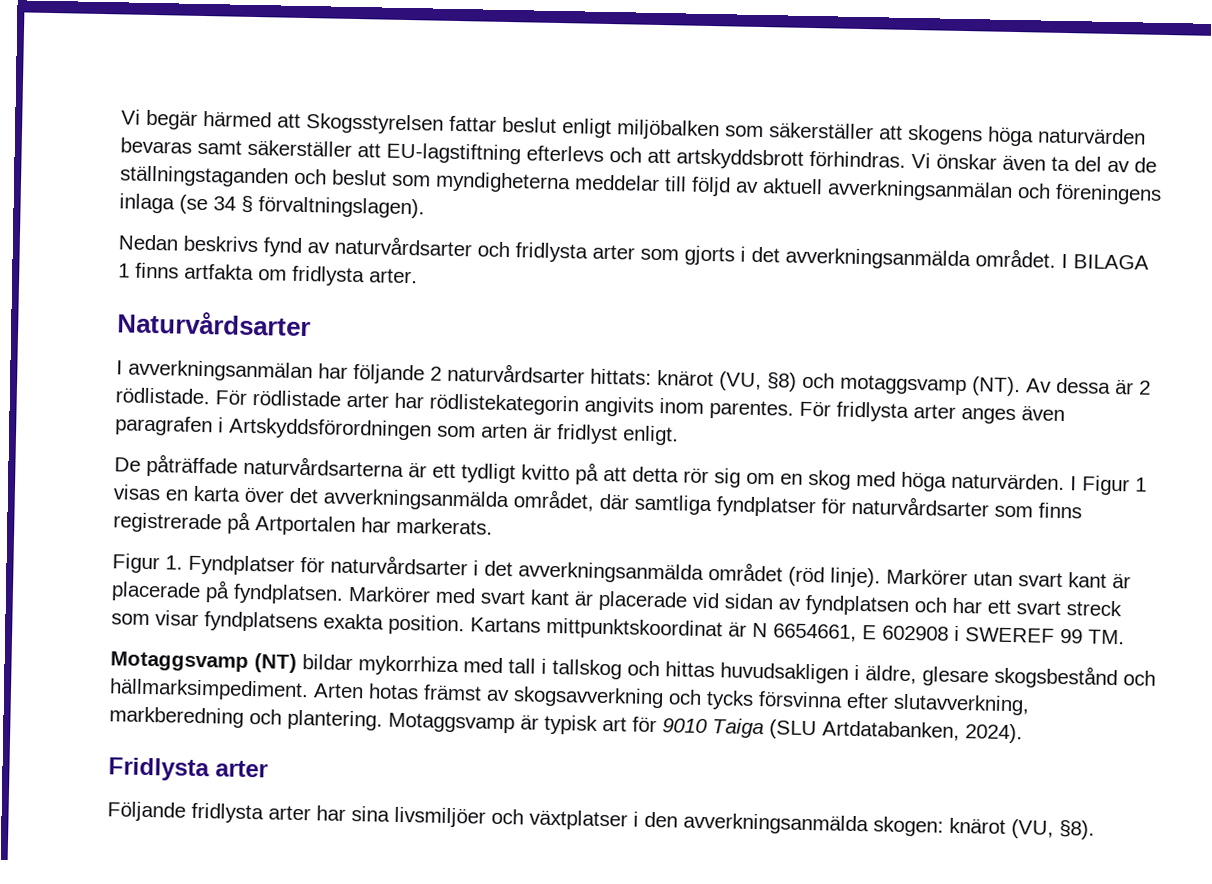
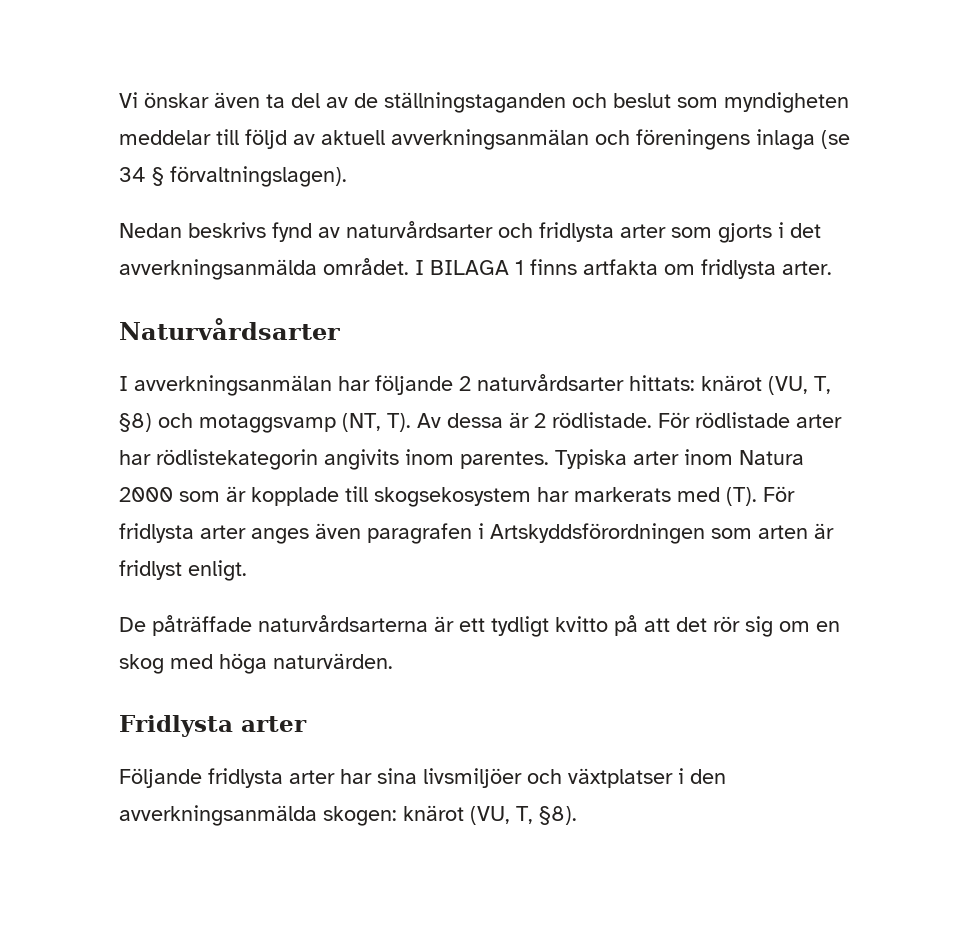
[121,109,1146,147] [120,137,931,170] Vi begär härmed att Skogsstyrelsen fattar beslut enligt miljöbalken som säkerställer att skogens höga naturvärden bevaras samt säkerställer att EU-lagstiftning efterlevs och att artskyddsbrott förhindras. Vi -> [119,92,138,108] Vi
[435,171,571,194] myndigheterna -> [724,92,849,113] myndigheten
(762, 381) none -> [814,376,831,394] T,
[971,376,1021,397] (NT). -> [342,413,411,432] (NT, T).
(794, 410) none -> [555,449,804,469] [119,486,757,507] Typiska arter inom Natura 2000 som är kopplade till skogsekosystem har markerats med (T).
[632,466,679,483] detta -> [676,617,707,632] det
[1070,475,1147,496] [113,484,1082,519] [113,511,493,537] [112,553,1131,589] [111,580,1122,617] [111,610,1125,645] [110,651,1156,690] [109,678,1030,716] [109,706,1023,744] I Figur 1 visas en karta över det avverkningsanmälda området, där samtliga fyndplatser för naturvårdsarter som finns registrerade på Artportalen har markerats. // Figur 1. Fyndplatser för naturvårdsarter i det avverkningsanmälda området (röd linje). Markörer utan svart kant är placerade på fyndplatsen. Markörer med svart kant är placerade vid sidan av fyndplatsen och har ett svart streck som visar fyndplatsens exakta position. Kartans mittpunktskoordinat är N 6654661, E 602908 i SWEREF 99 TM. // Motaggsvamp (NT) bildar mykorrhiza med tall i tallskog och hittas huvudsakligen i äldre, glesare skogsbestånd och hällmarksimpediment. Arten hotas främst av skogsavverkning och tycks försvinna efter slutavverkning, markberedning och plantering. Motaggsvamp är typisk art för 9010 Taiga (SLU Artdatabanken, 2024). -> (393, 661) none
(1054, 829) none -> [516,806,533,824] T,

